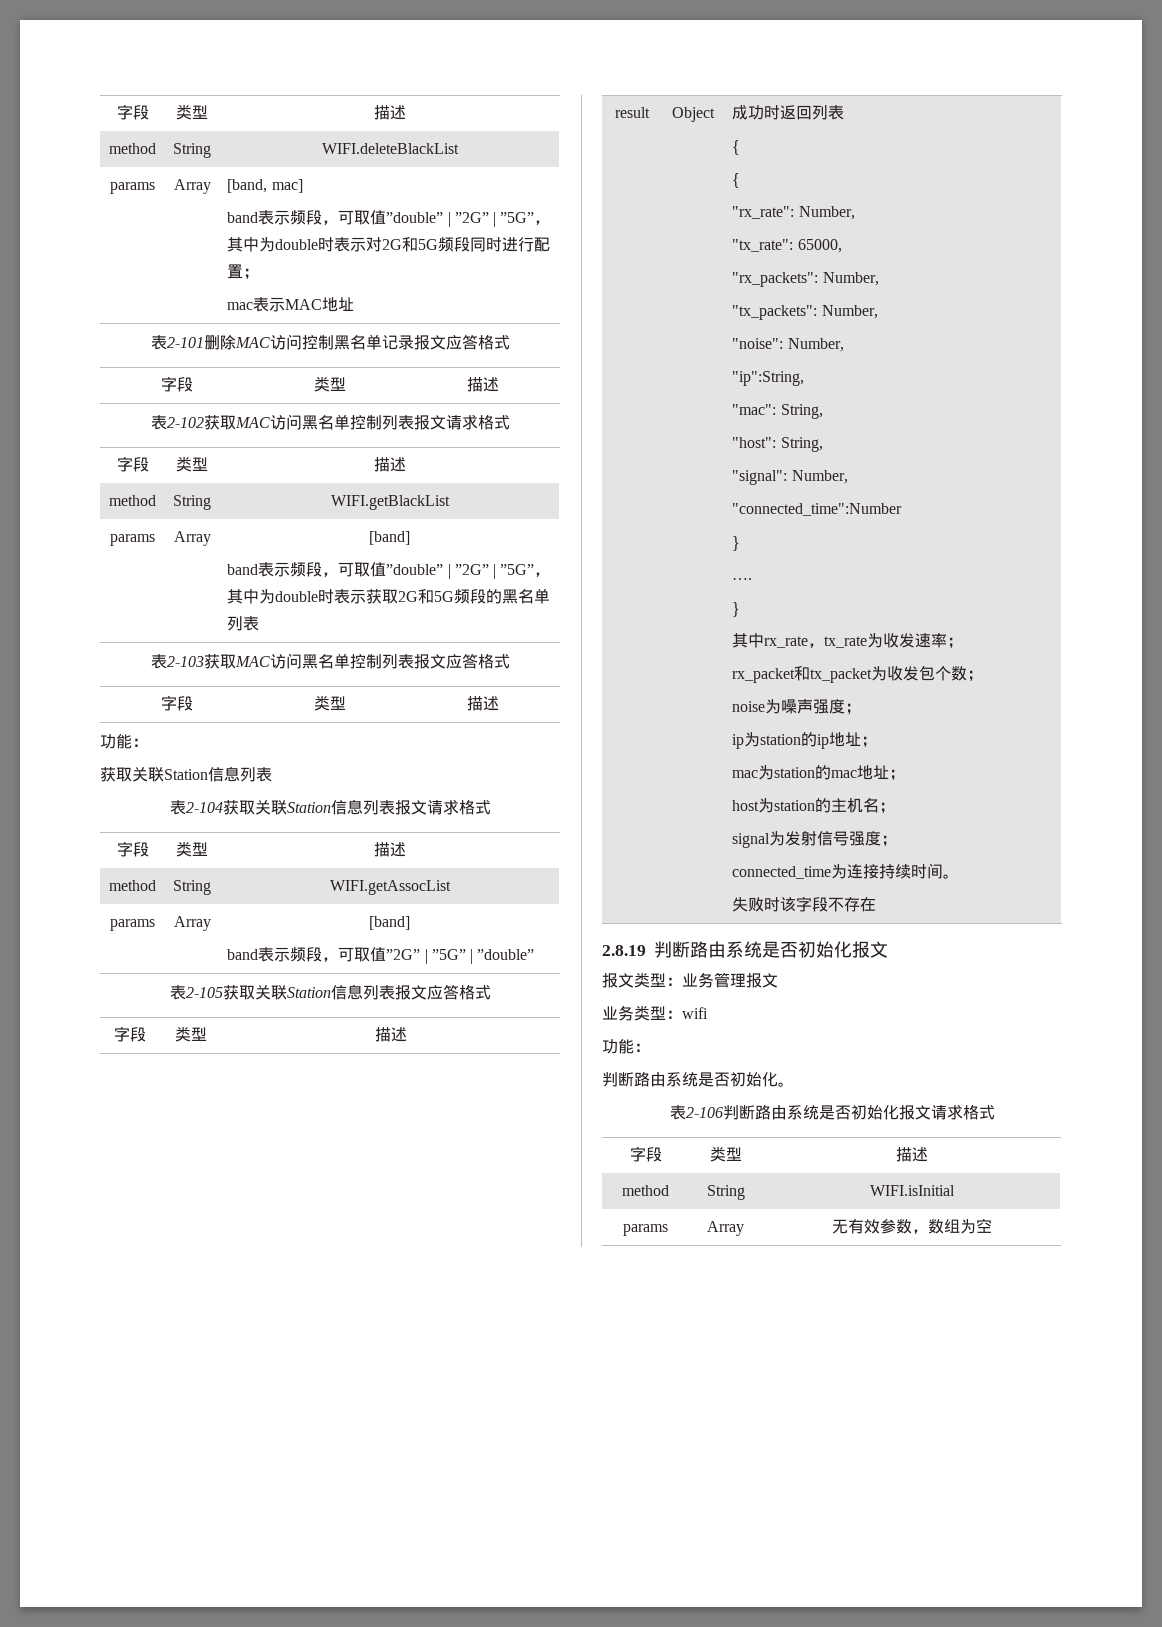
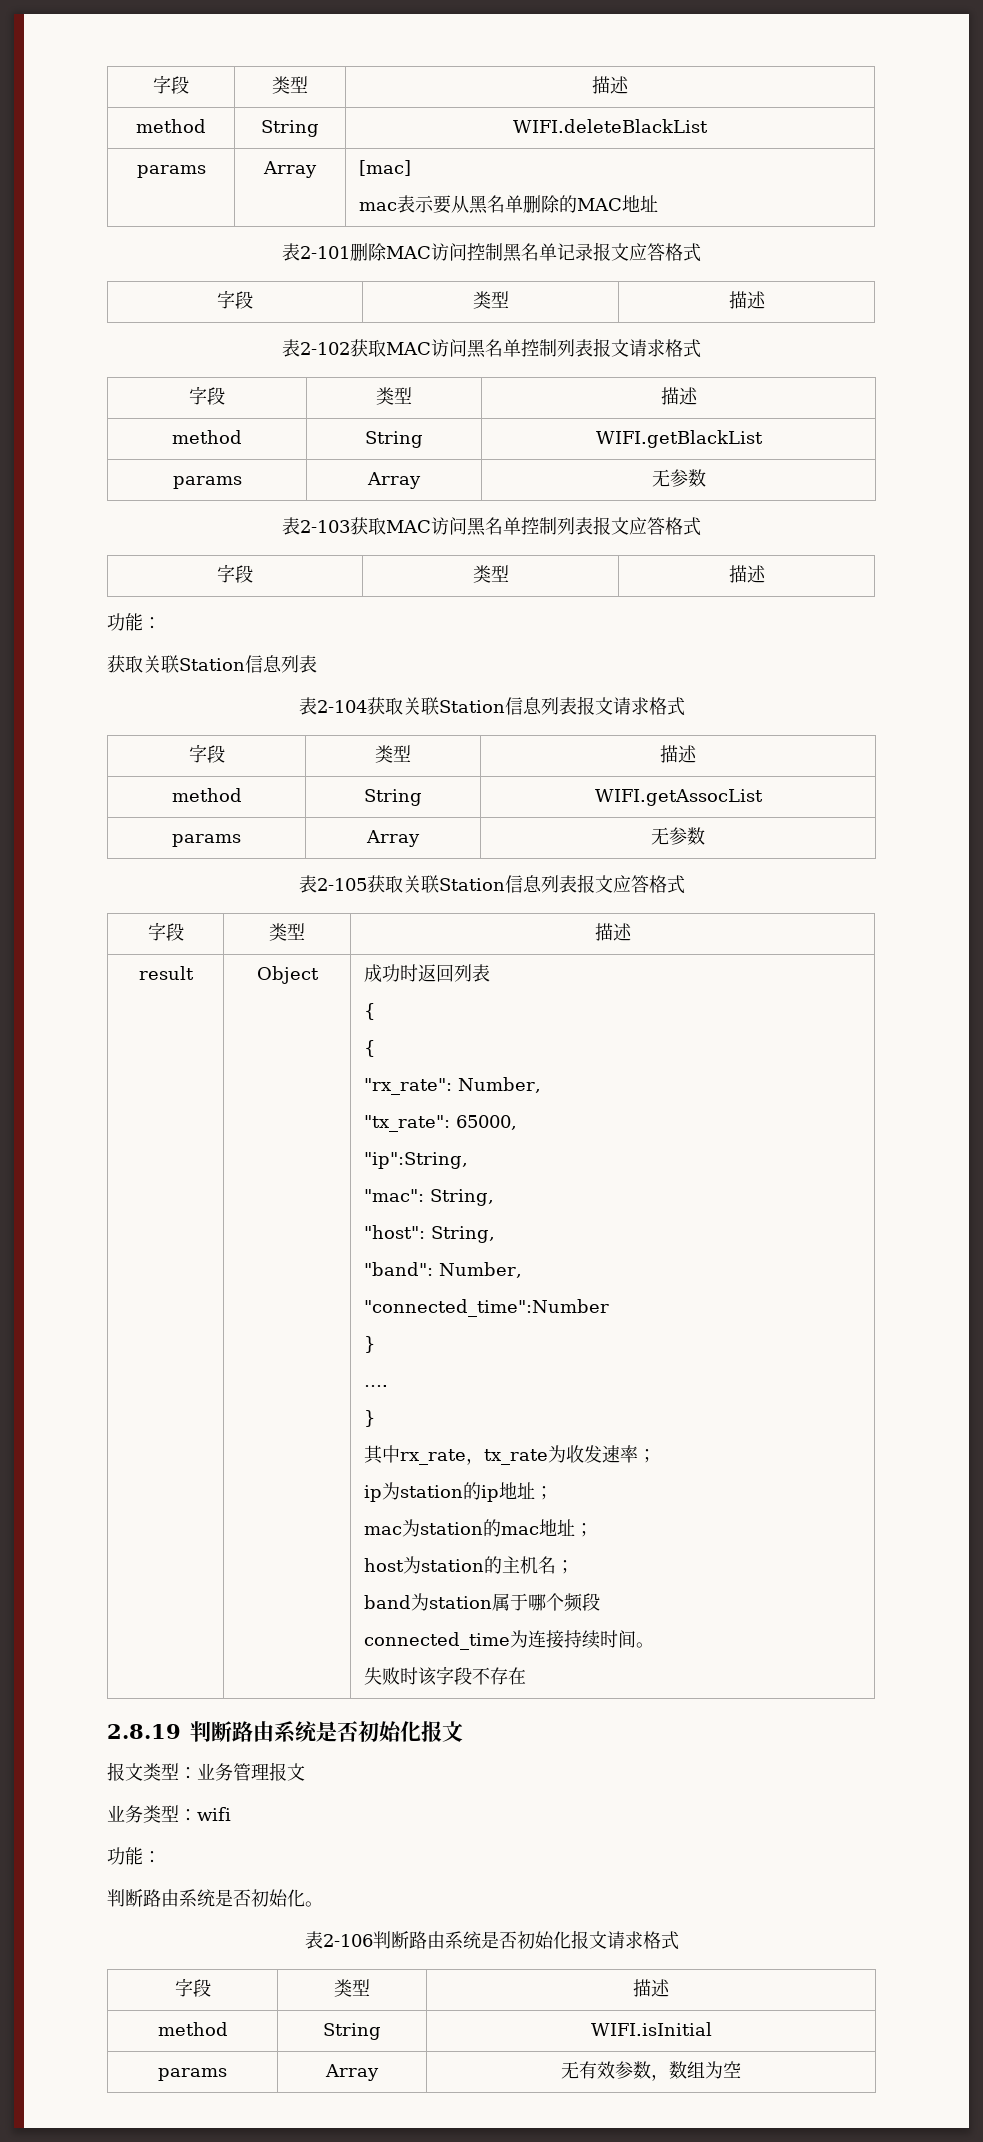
[227,179,303,193] [227,210,551,227] [227,237,551,252] [227,264,260,280] [227,297,286,312] [band, mac] // band表示频段，可取值”double” | ”2G” | ”5G”，其中为double时表示对2G和5G频段同时进行配置； // mac表示 -> [358,160,411,176] [358,195,577,214] [mac] // mac表示要从黑名单删除的
[369,531,410,545] [227,562,551,579] [227,588,551,604] [227,616,260,631] [band] // band表示频段，可取值”double” | ”2G” | ”5G”，其中为double时表示获取2G和5G频段的黑名单列表 -> [651,469,706,487] 无参数
[369,916,410,930] [227,947,535,964] [band] // band表示频段，可取值”2G” | ”5G” | ”double” -> [651,827,705,845] 无参数
[732,272,879,287] [732,305,878,320] [732,338,844,352] // "rx_packets": Number, // "tx_packets": Number, // "noise": Number, -> (517, 1122) none
[732,470,788,485] "signal": -> [363,1262,433,1276] "band":
[732,665,984,683] [732,699,862,715] // rx_packet和tx_packet为收发包个数； // noise为噪声强度； -> (656, 1456) none
[732,831,898,848] signal为发射信号强度； -> [363,1593,600,1612] band为station属于哪个频段

